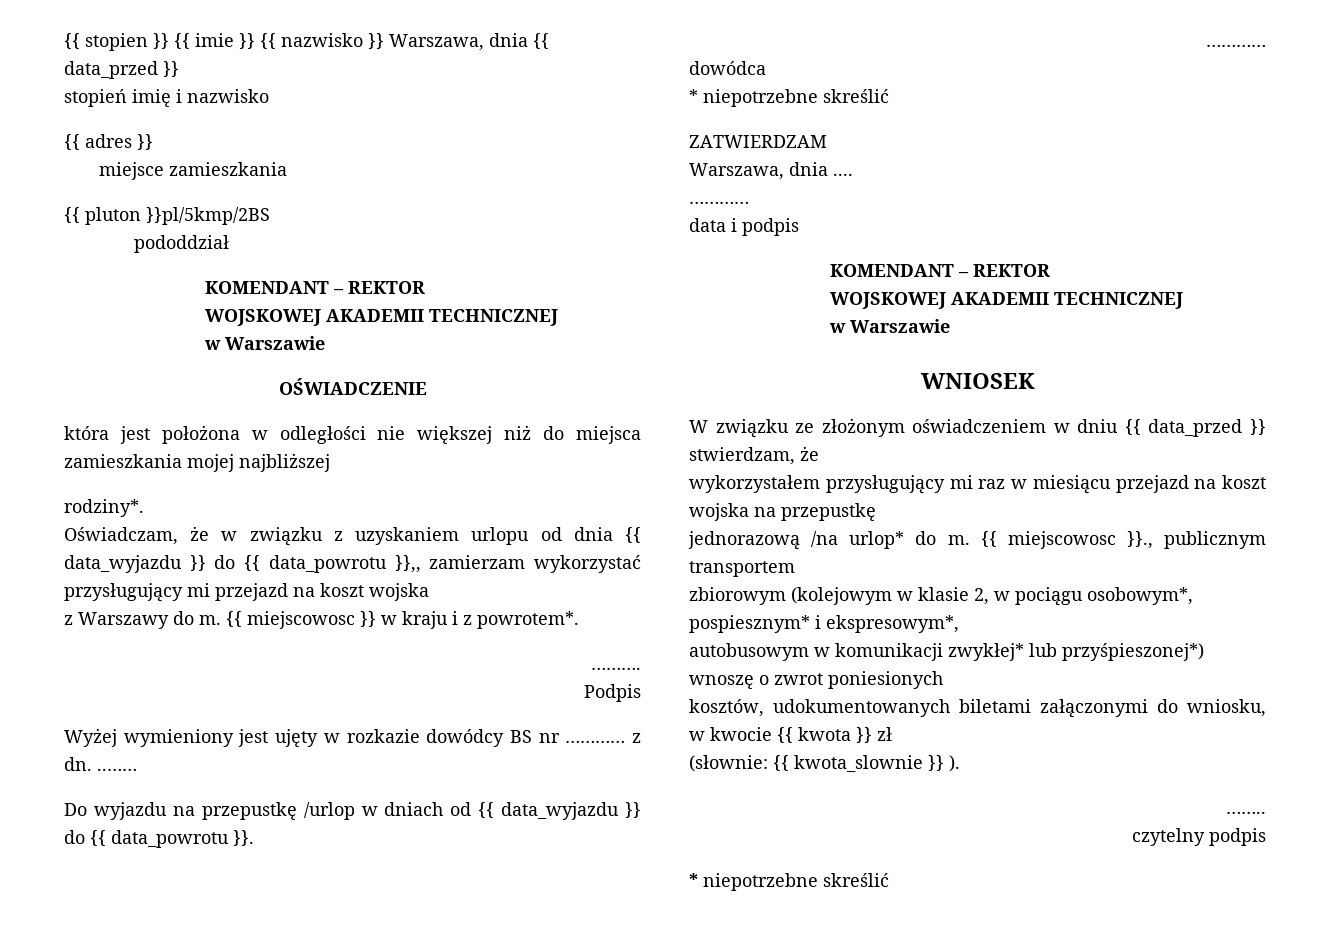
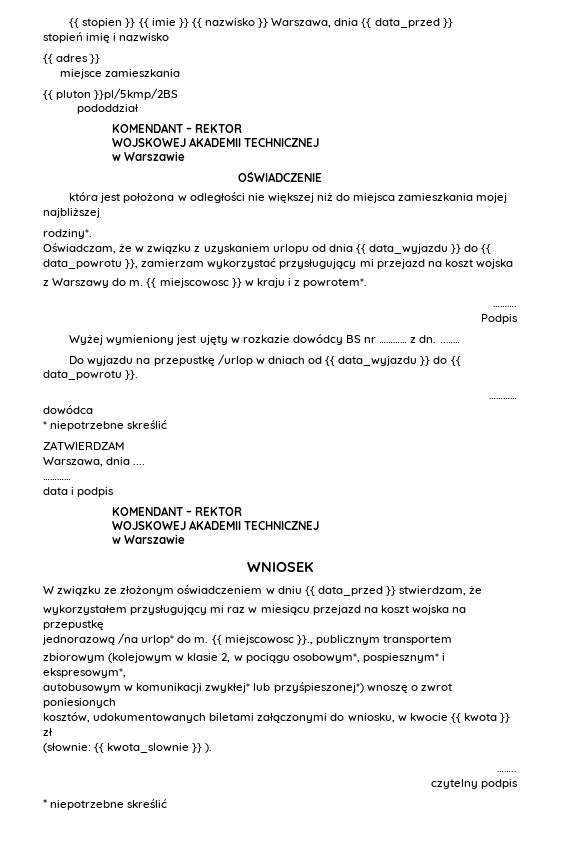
[394,555,421,573] }},, -> [125,259,139,269] }},

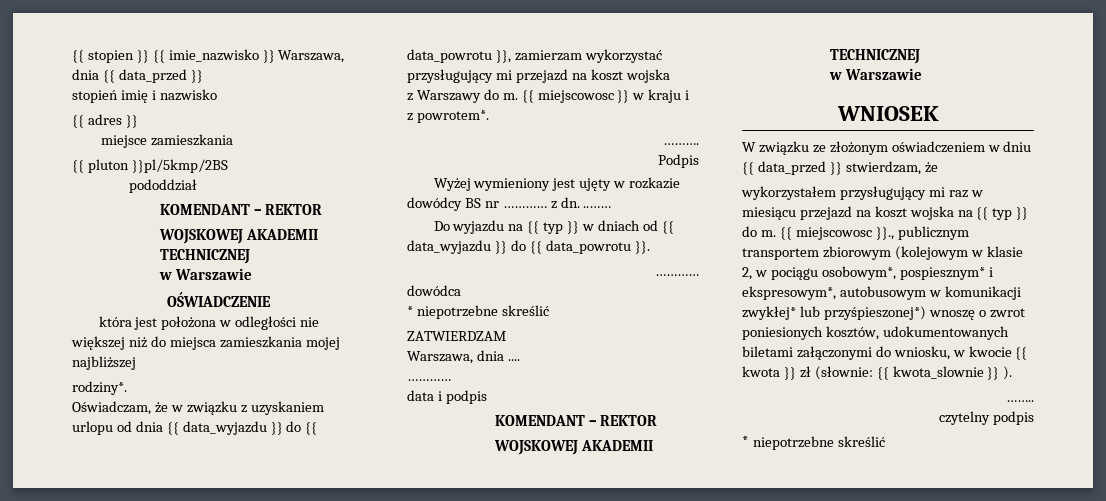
[151,18,256,28] imie }} {{ nazwisko -> [168,49,259,62] imie_nazwisko
[153,354,253,366] przepustkę /urlop -> [527,221,580,234] {{ typ }}
[43,620,104,630] [42,633,175,645] przepustkę // jednorazową /na urlop* -> [976,207,1029,220] {{ typ }}
(452, 640) // -> (819, 254) none
(126, 673) // -> (836, 293) none
(116, 703) // -> (823, 333) none
(53, 732) // -> (811, 372) none

